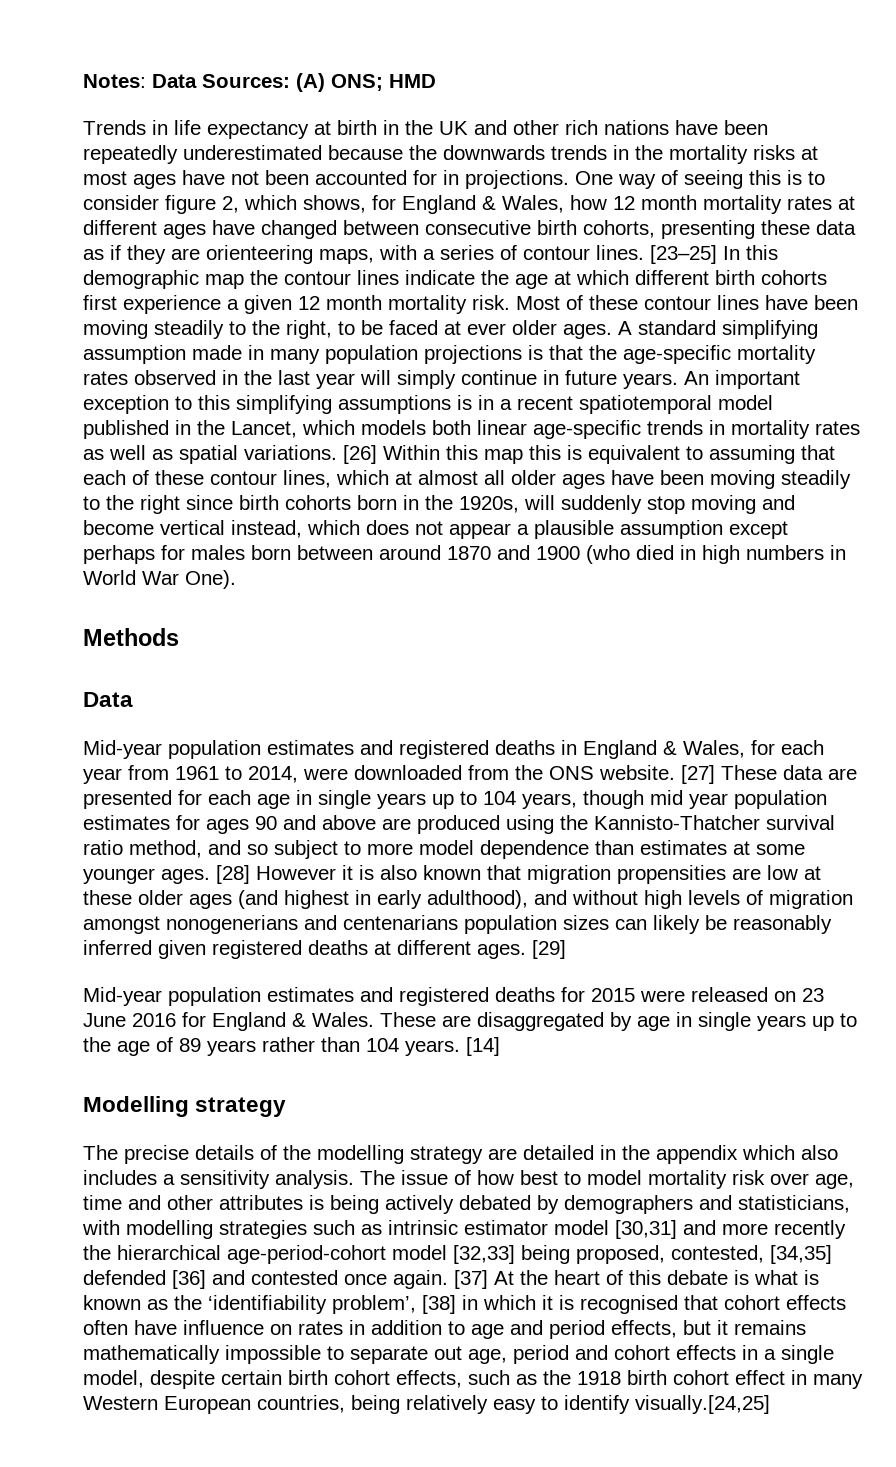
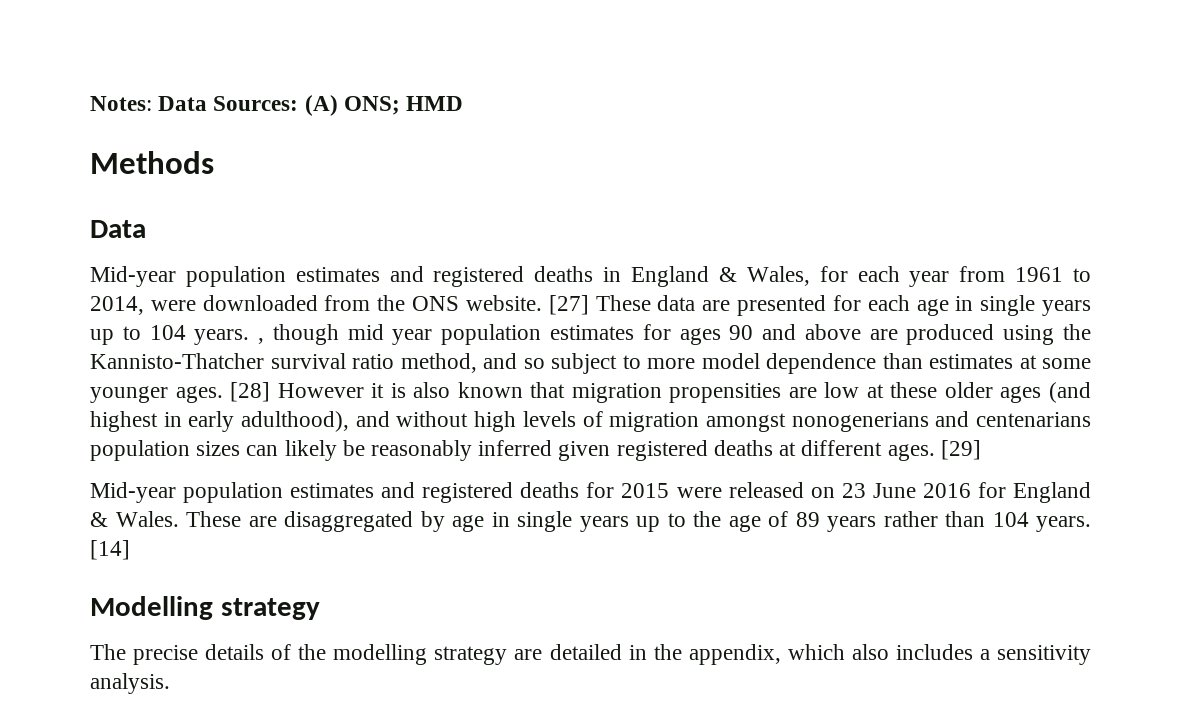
[83,120,768,139] [83,145,818,164] [83,170,825,189] [83,195,855,214] [83,220,856,239] [83,245,778,264] [83,270,827,289] [83,295,858,314] [83,320,818,339] [83,345,816,364] [83,370,800,389] [83,395,773,414] [83,420,860,439] [83,445,835,464] [83,470,851,489] [83,495,795,514] [83,520,788,539] [83,545,846,564] [83,570,236,589] // Trends in life expectancy at birth in the UK and other rich nations have been repeatedly underestimated because the downwards trends in the mortality risks at most ages have not been accounted for in projections. One way of seeing this is to consider figure 2, which shows, for England & Wales, how 12 month mortality rates at different ages have changed between consecutive birth cohorts, presenting these data as if they are orienteering maps, with a series of contour lines. [23–25] In this demographic map the contour lines indicate the age at which different birth cohorts first experience a given 12 month mortality risk. Most of these contour lines have been moving steadily to the right, to be faced at ever older ages. A standard simplifying assumption made in many population projections is that the age-specific mortality rates observed in the last year will simply continue in future years. An important exception to this simplifying assumptions is in a recent spatiotemporal model published in the Lancet, which models both linear age-specific trends in mortality rates as well as spatial variations. [26] Within this map this is equivalent to assuming that each of these contour lines, which at almost all older ages have been moving steadily to the right since birth cohorts born in the 1920s, will suddenly stop moving and become vertical instead, which does not appear a plausible assumption except perhaps for males born between around 1870 and 1900 (who died in high numbers in World War One). -> (464, 103) none
[522,793,577,809] years, -> [194,329,265,345] years. ,
[656,1145,738,1164] appendix -> [688,644,781,665] appendix,
[360,1170,854,1189] [83,1195,850,1214] [82,1220,846,1239] [83,1245,832,1264] [83,1270,819,1289] [83,1295,846,1314] [83,1320,806,1339] [83,1345,834,1364] [83,1370,863,1389] [83,1395,770,1414] The issue of how best to model mortality risk over age, time and other attributes is being actively debated by demographers and statisticians, with modelling strategies such as intrinsic estimator model [30,31] and more recently the hierarchical age-period-cohort model [32,33] being proposed, contested, [34,35] defended [36] and contested once again. [37] At the heart of this debate is what is known as the ‘identifiability problem’, [38] in which it is recognised that cohort effects often have influence on rates in addition to age and period effects, but it remains mathematically impossible to separate out age, period and cohort effects in a single model, despite certain birth cohort effects, such as the 1918 birth cohort effect in many Western European countries, being relatively easy to identify visually.[24,25] -> (170, 683) none

